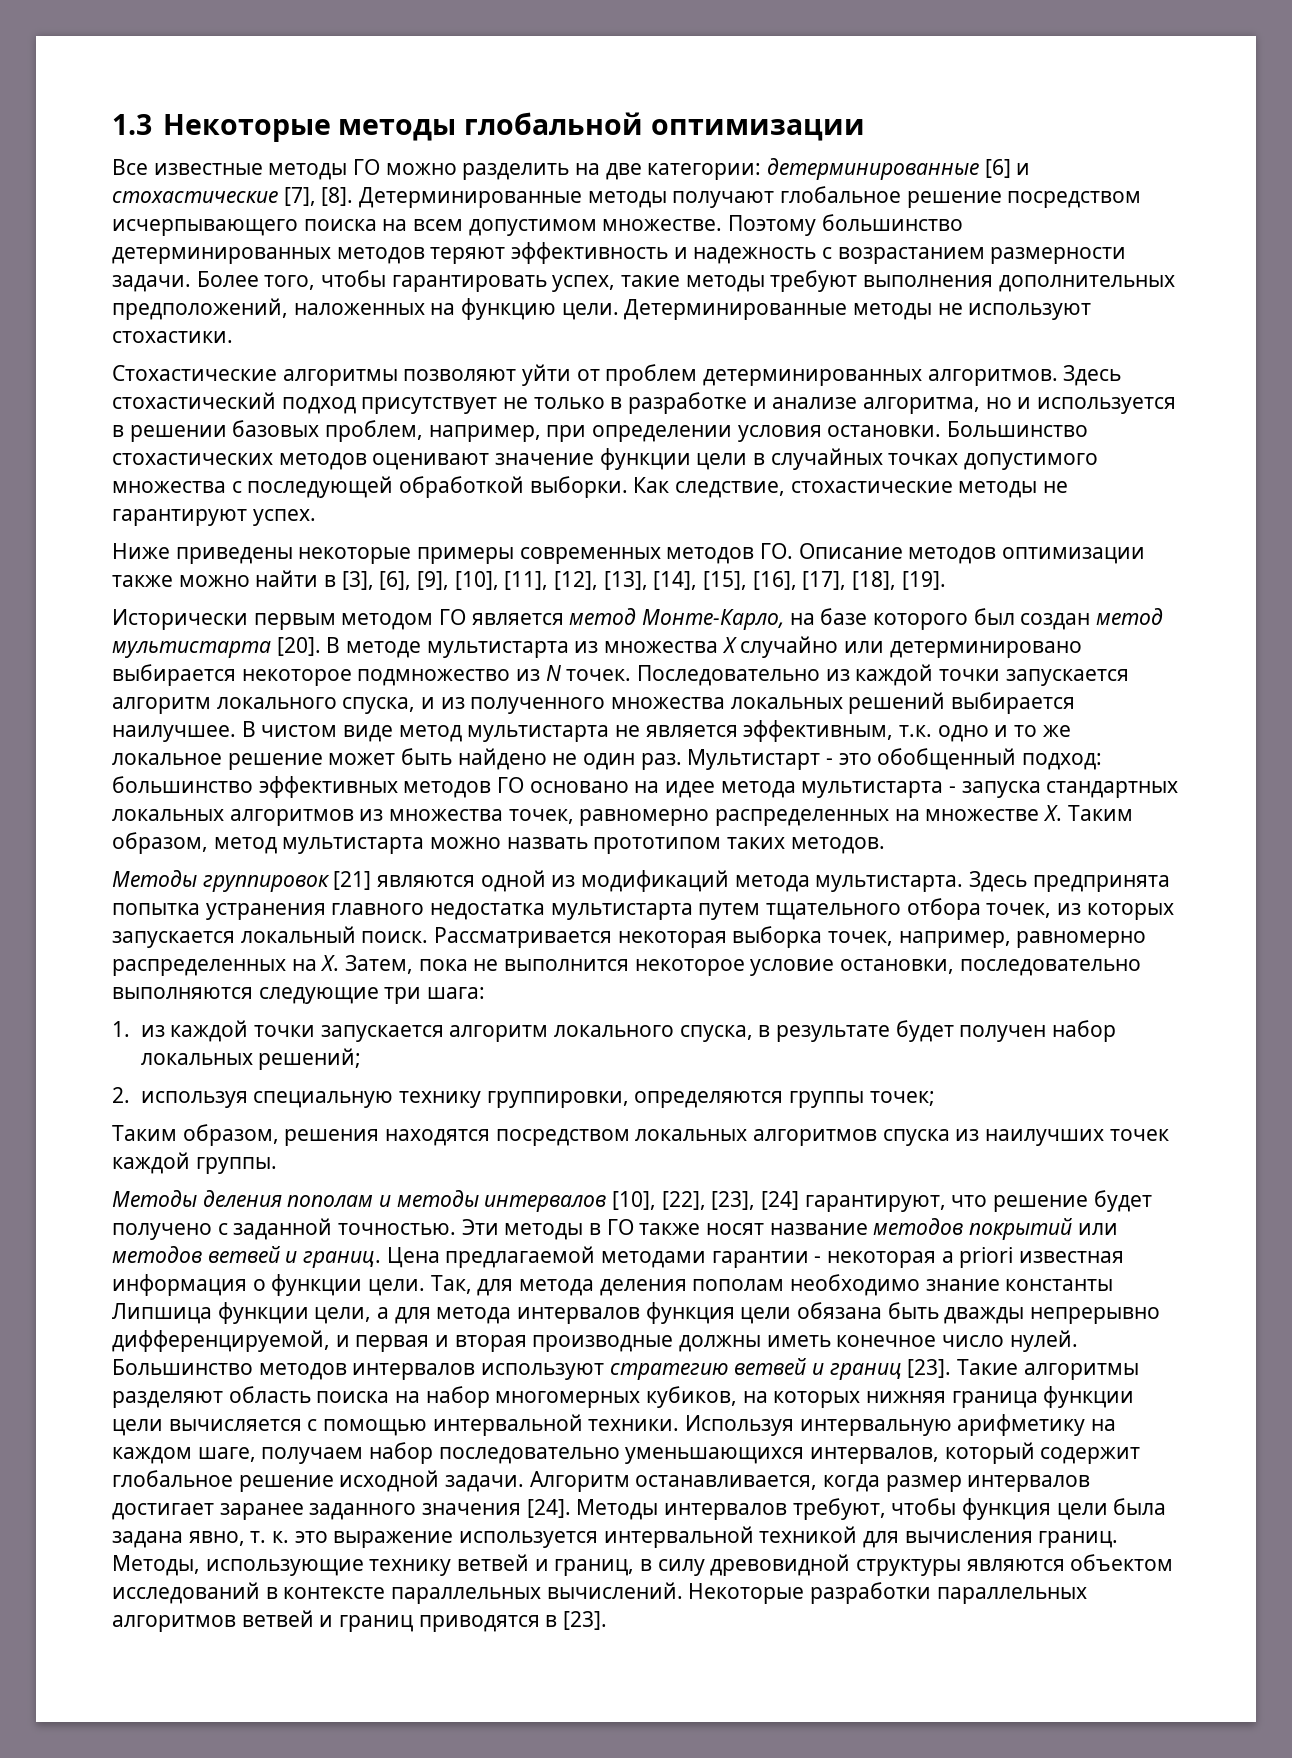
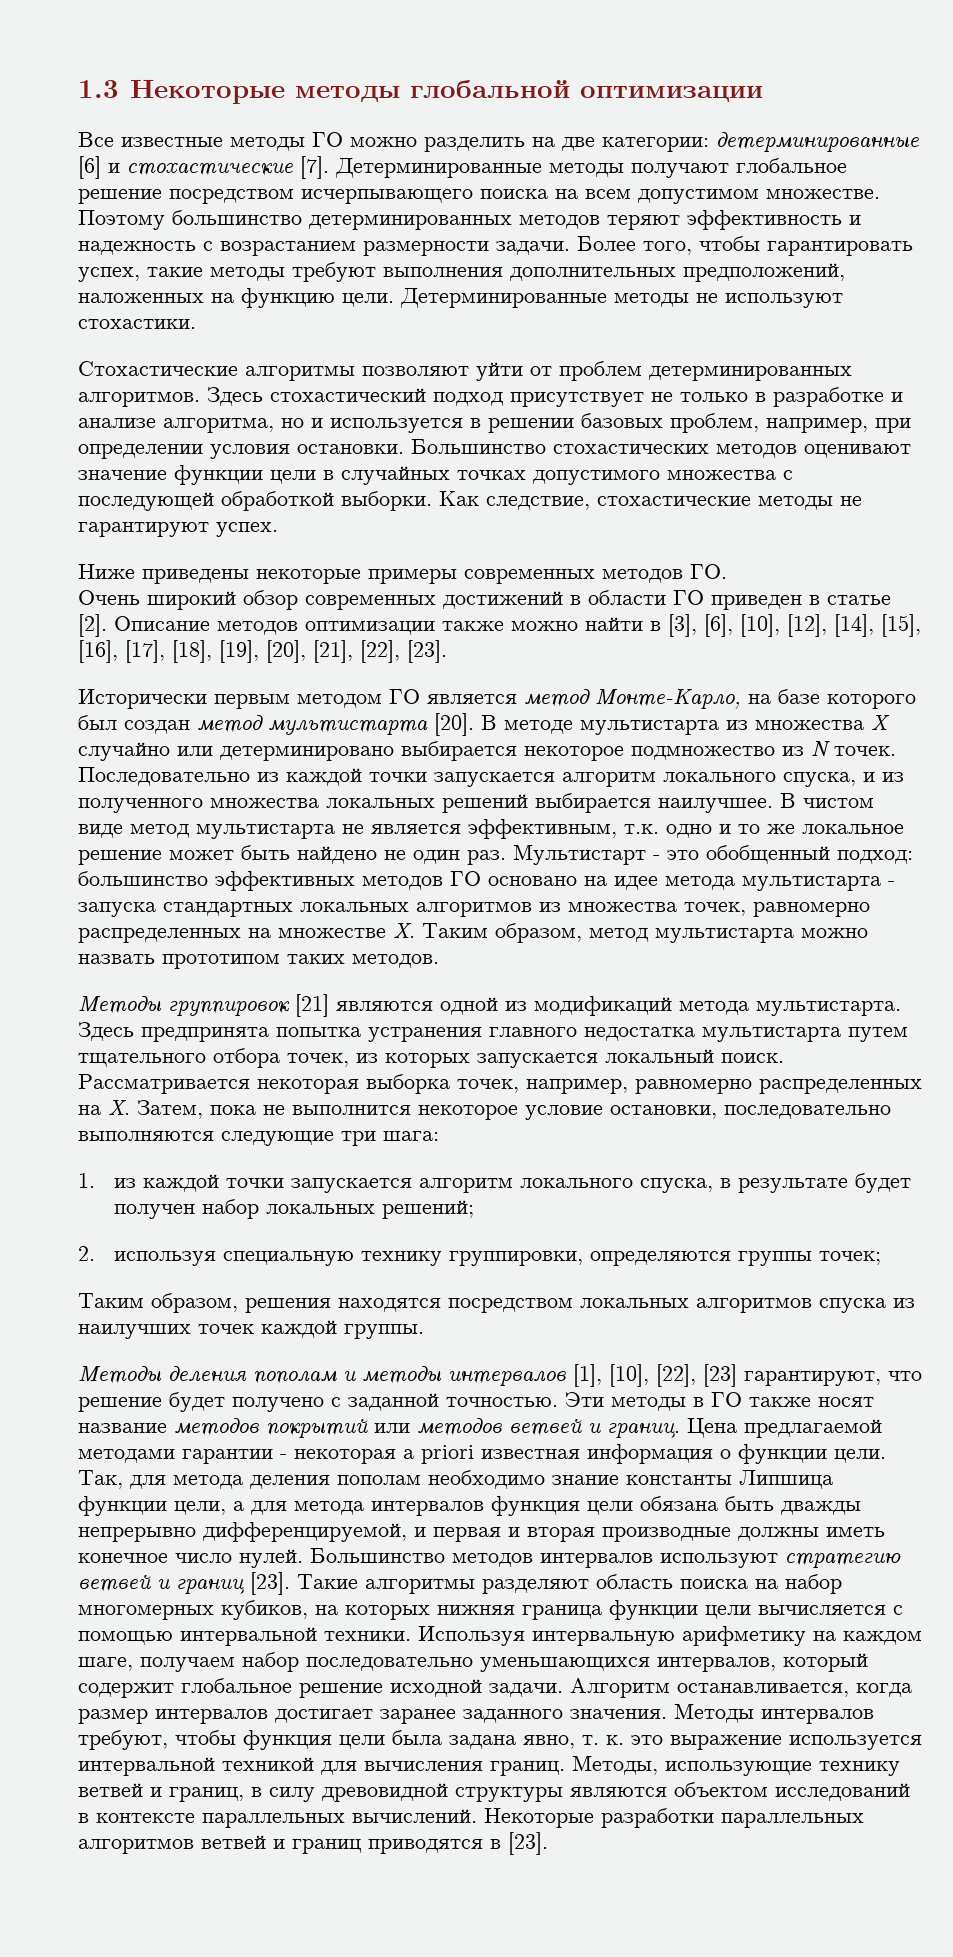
[283,187,354,206] [7], [8]. -> [300,156,329,179] [7].
(794, 551) none -> [78,590,891,610] [78,614,107,637] // Очень широкий обзор современных достижений в области ГО приведен в статье [2].
[417,571,648,590] [9], [10], [11], [12], [13], -> [740,614,827,637] [10], [12],
[901,571,946,590] [19]. -> [219,640,447,663] [19], [20], [21], [22], [23].
(607, 1203) none -> [573,1364,602,1387] [1],
[711,1191,800,1210] [23], [24] -> [703,1364,737,1387] [23]
[422,1499,571,1518] значения [24]. -> [570,1709,667,1719] значения.

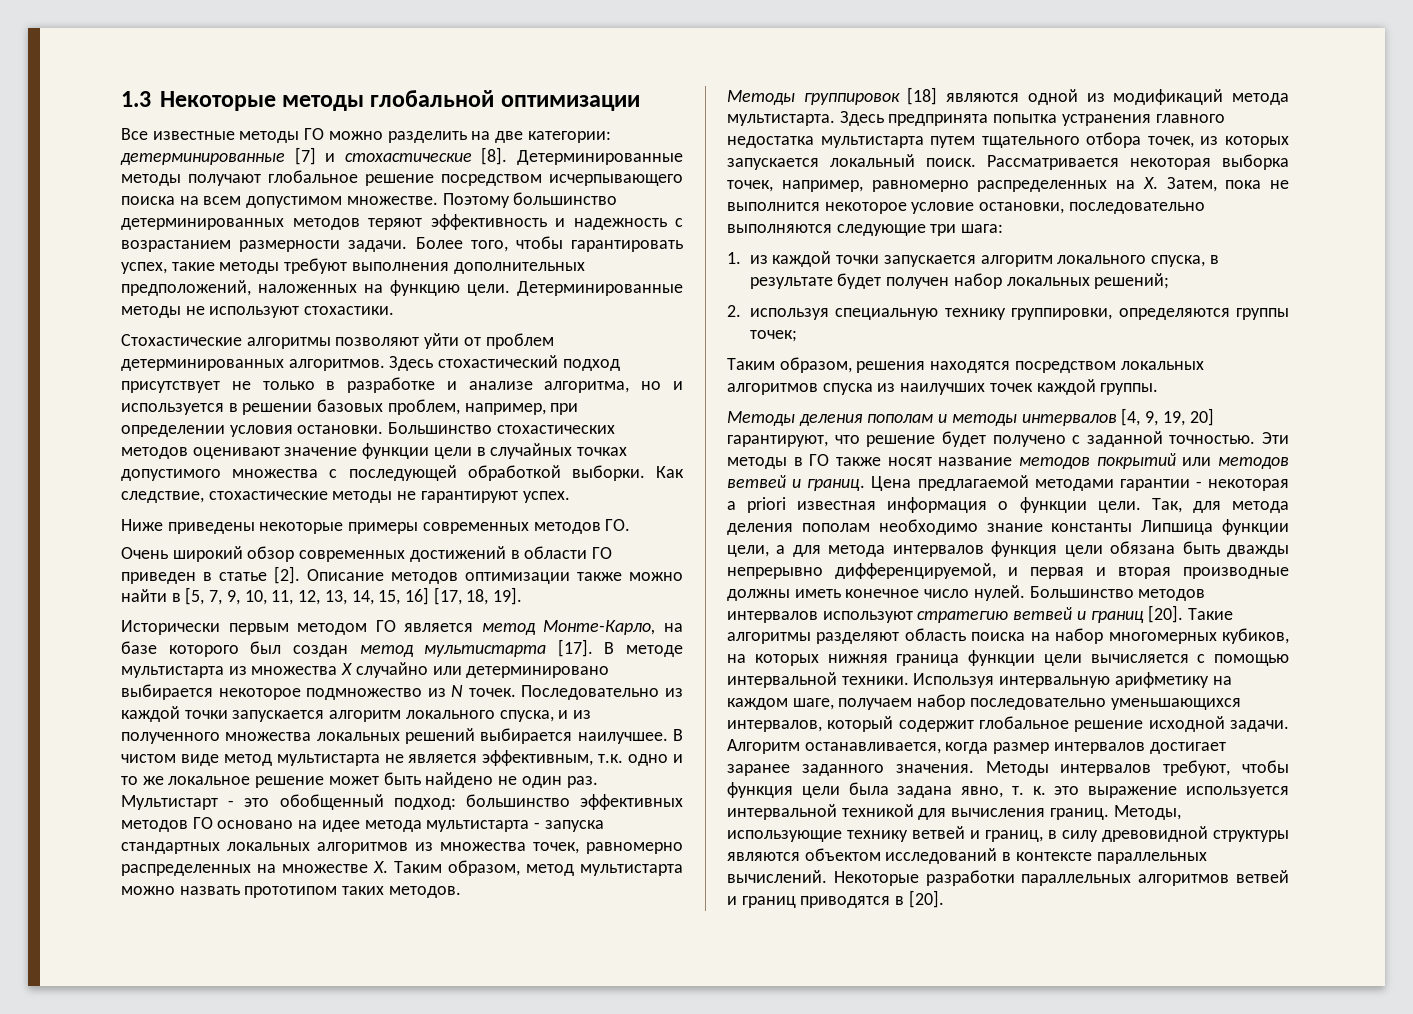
[78,156,101,179] [6] -> [294,147,316,165] [7]
[300,156,329,179] [7]. -> [481,147,508,165] [8].
[668,614,921,637] [78,640,447,663] [3], [6], [10], [12], [14], [15], [16], [17], [18], [19], [20], [21], [22], [23]. -> [185,587,523,605] [5, 7, 9, 10, 11, 12, 13, 14, 15, 16] [17, 18, 19].
[434,713,474,736] [20]. -> [557,639,593,657] [17].
[295,994,329,1017] [21] -> [907,87,938,105] [18]
[573,1364,737,1387] [1], [10], [22], [23] -> [1121,408,1214,426] [4, 9, 19, 20]
[250,1572,290,1595] [23]. -> [1148,605,1184,623] [20].
[508,1832,548,1855] [23]. -> [908,890,944,908] [20].

